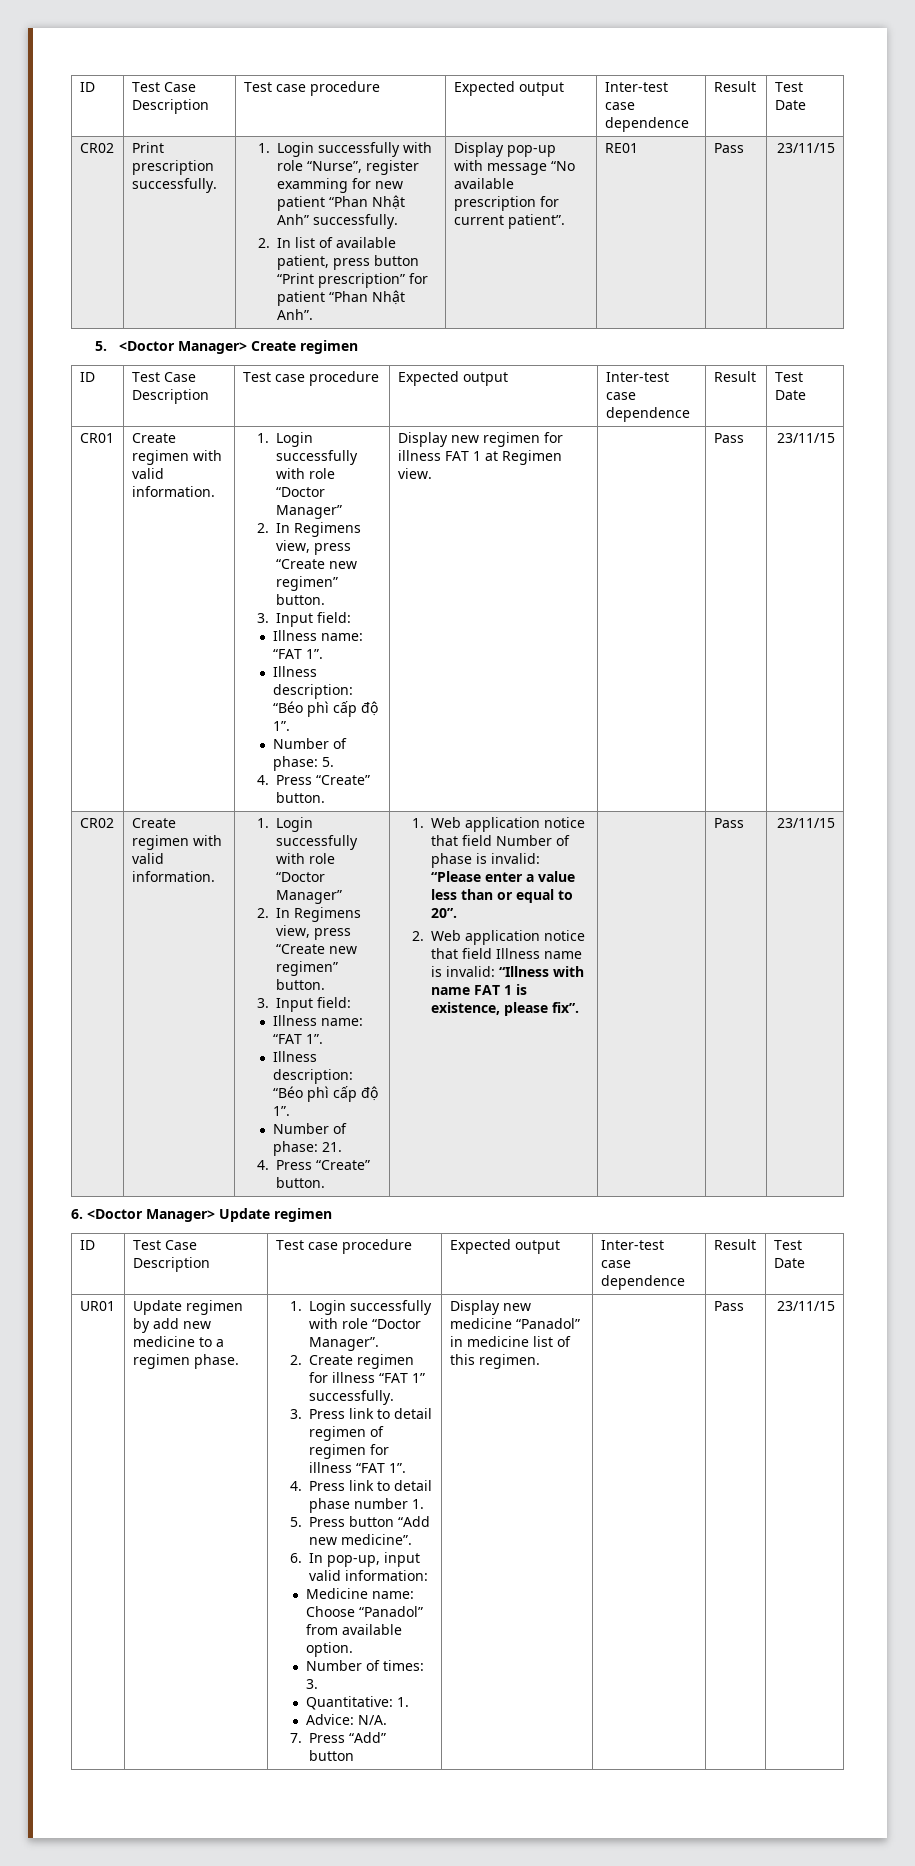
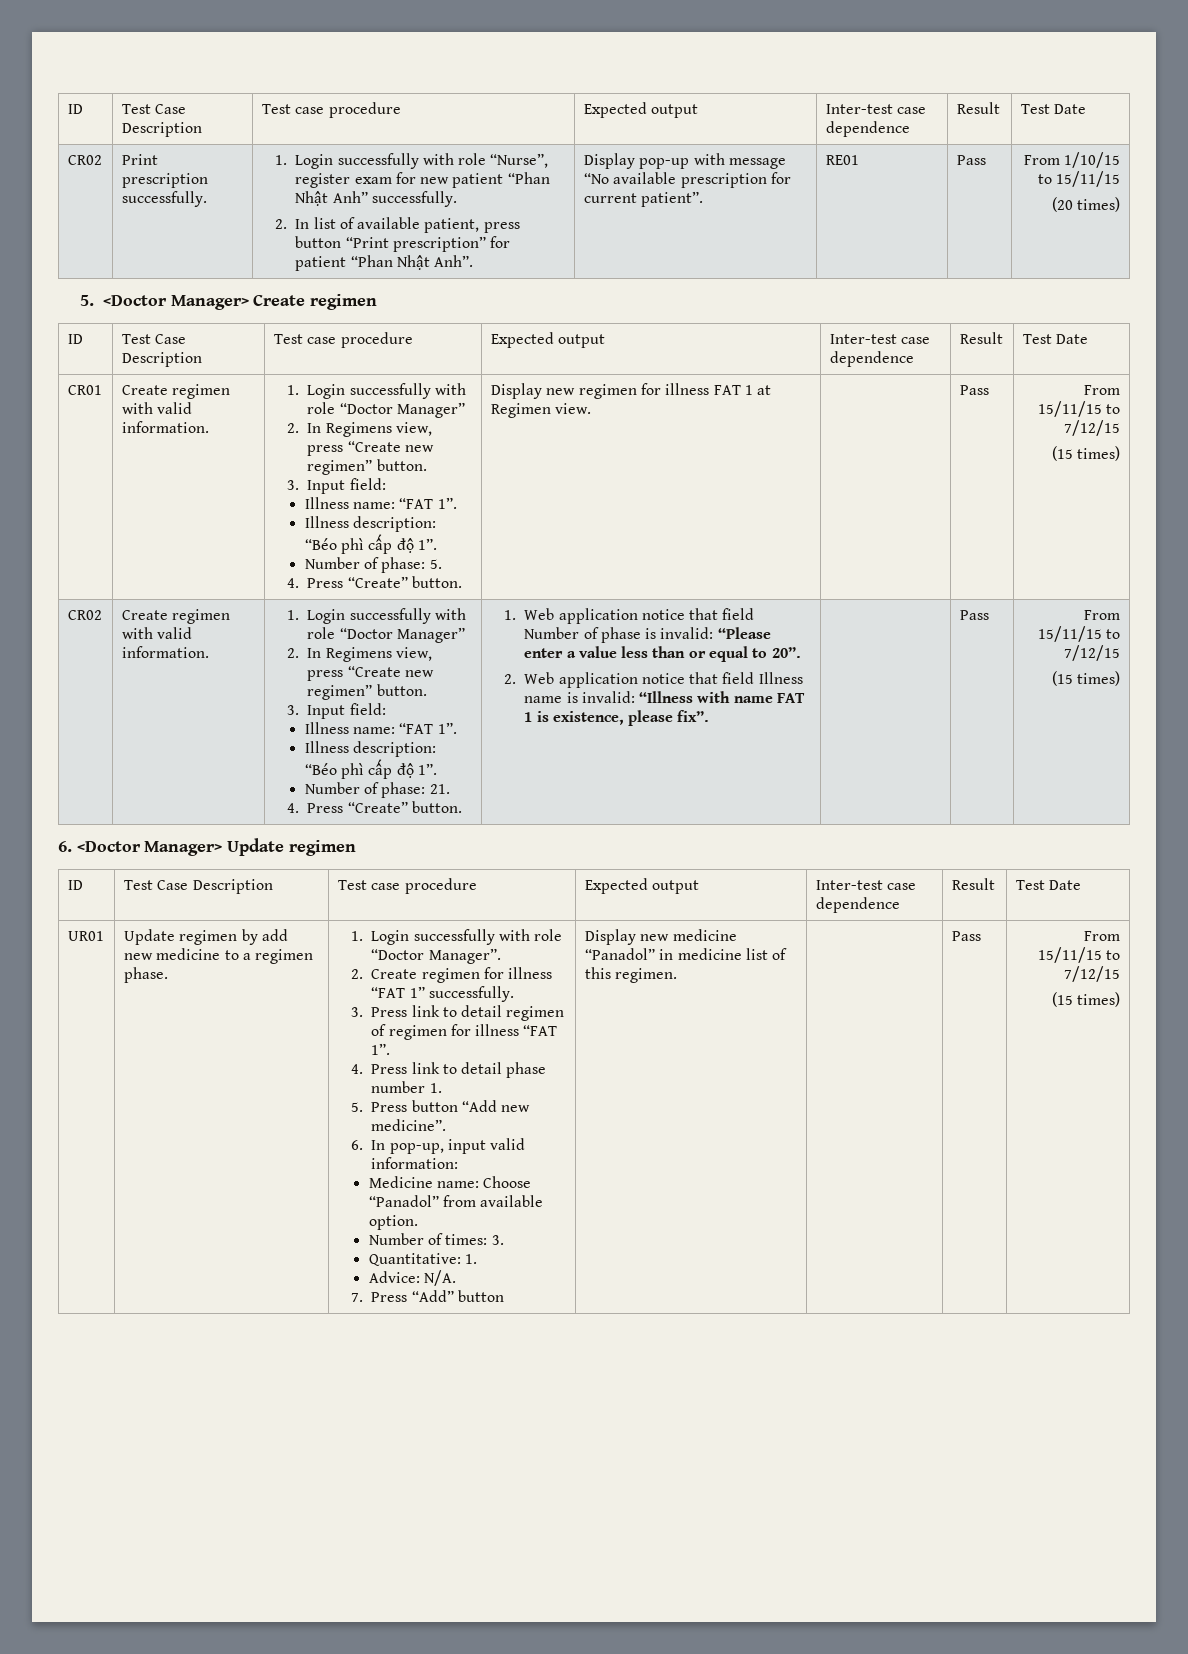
[277,178,349,193] examming -> [354,177,392,184] exam
[777,143,836,153] 23/11/15 -> [1023,152,1121,168] [1037,171,1121,187] [1051,197,1121,212] From 1/10/15 to 15/11/15 // (20 times)
[777,433,836,443] 23/11/15 -> [1084,385,1121,395] [1037,401,1121,417] [1064,420,1121,436] [1051,446,1121,461] From 15/11/15 to 7/12/15 // (15 times)
[777,818,836,828] 23/11/15 -> [1084,610,1121,620] [1037,626,1121,642] [1064,645,1121,661] [1051,671,1121,686] From 15/11/15 to 7/12/15 // (15 times)
[777,1301,836,1311] 23/11/15 -> [1084,931,1121,941] [1037,947,1121,963] [1064,966,1121,982] [1051,992,1121,1007] From 15/11/15 to 7/12/15 // (15 times)

